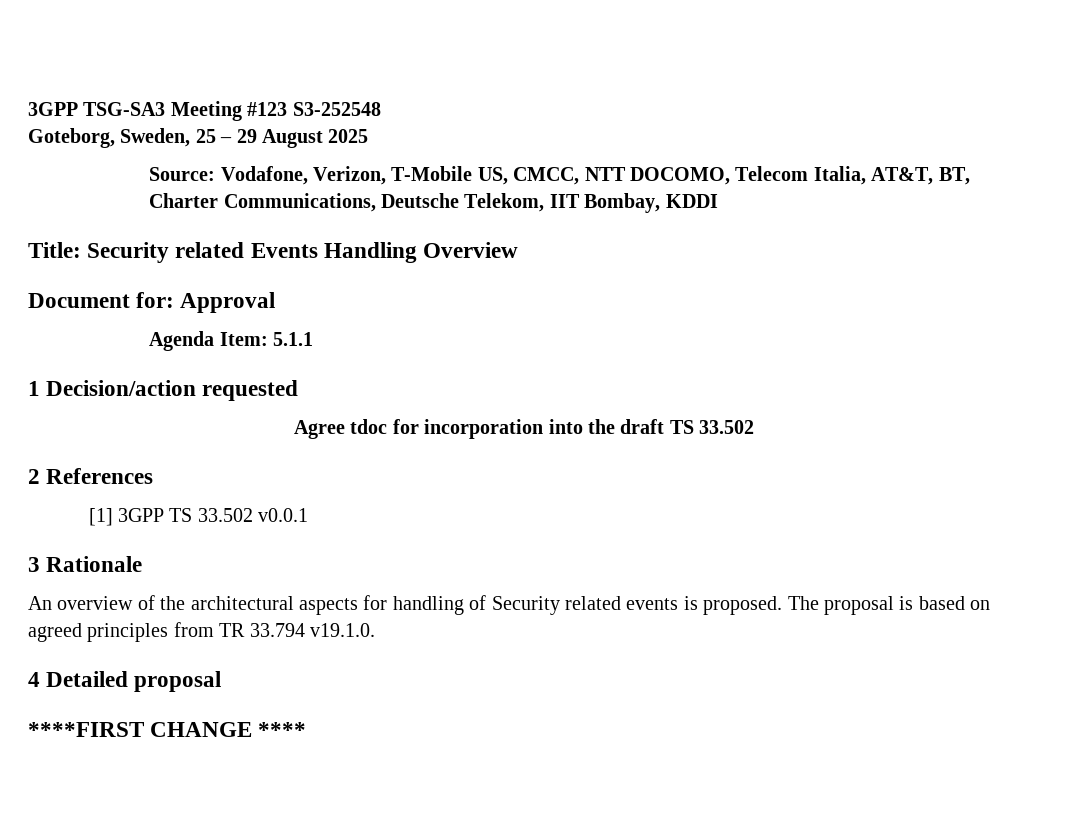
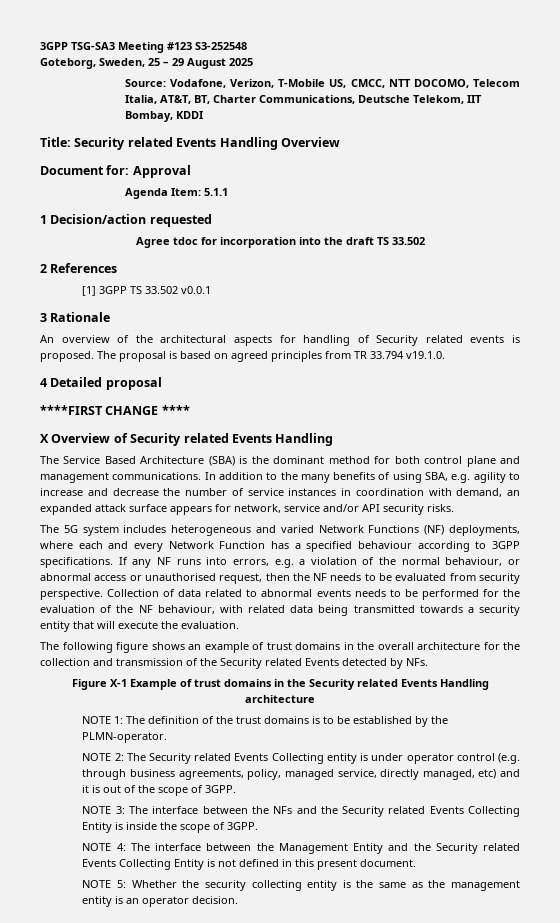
(307, 729) none -> [40,433,334,446] [40,456,520,467] [40,472,521,483] [40,488,520,497] [40,504,454,515] [40,525,520,536] [40,541,520,552] [40,557,521,568] [40,573,521,584] [40,589,521,600] [40,605,520,616] [40,621,239,632] [40,642,520,653] [40,658,428,669] [71,679,489,690] [245,695,315,703] [82,716,449,727] [82,732,168,743] [82,753,521,764] [82,769,520,780] [82,785,237,796] [82,806,520,817] [82,822,259,833] [82,843,520,854] [82,859,417,870] [82,880,521,891] [82,896,239,907] // X Overview of Security related Events Handling // The Service Based Architecture (SBA) is the dominant method for both control plane and management communications. In addition to the many benefits of using SBA, e.g. agility to increase and decrease the number of service instances in coordination with demand, an expanded attack surface appears for network, service and/or API security risks. // The 5G system includes heterogeneous and varied Network Functions (NF) deployments, where each and every Network Function has a specified behaviour according to 3GPP specifications. If any NF runs into errors, e.g. a violation of the normal behaviour, or abnormal access or unauthorised request, then the NF needs to be evaluated from security perspective. Collection of data related to abnormal events needs to be performed for the evaluation of the NF behaviour, with related data being transmitted towards a security entity that will execute the evaluation. // The following figure shows an example of trust domains in the overall architecture for the collection and transmission of the Security related Events detected by NFs. // Figure X-1 Example of trust domains in the Security related Events Handling architecture // NOTE 1: The definition of the trust domains is to be established by the PLMN-operator. // NOTE 2: The Security related Events Collecting entity is under operator control (e.g. through business agreements, policy, managed service, directly managed, etc) and it is out of the scope of 3GPP. // NOTE 3: The interface between the NFs and the Security related Events Collecting Entity is inside the scope of 3GPP. // NOTE 4: The interface between the Management Entity and the Security related Events Collecting Entity is not defined in this present document. // NOTE 5: Whether the security collecting entity is the same as the management entity is an operator decision.

